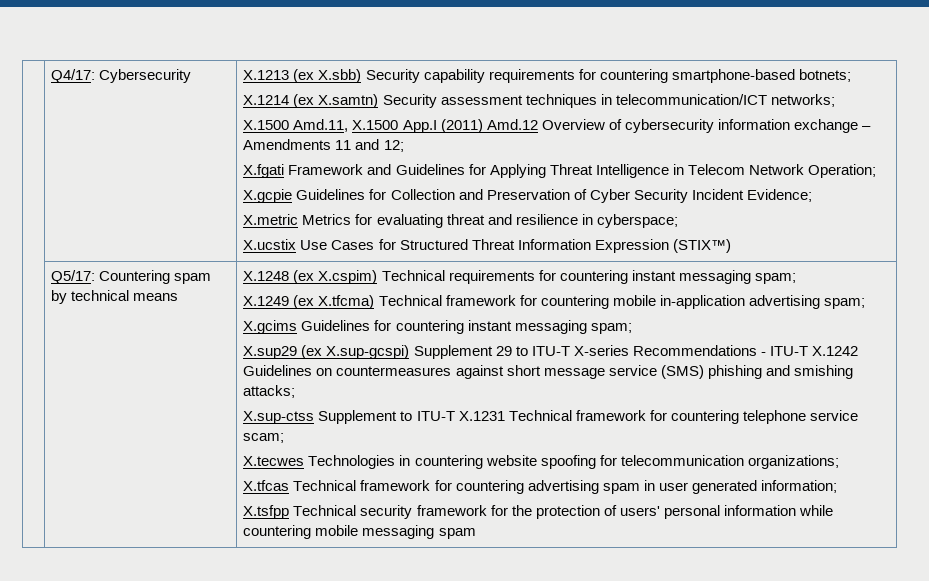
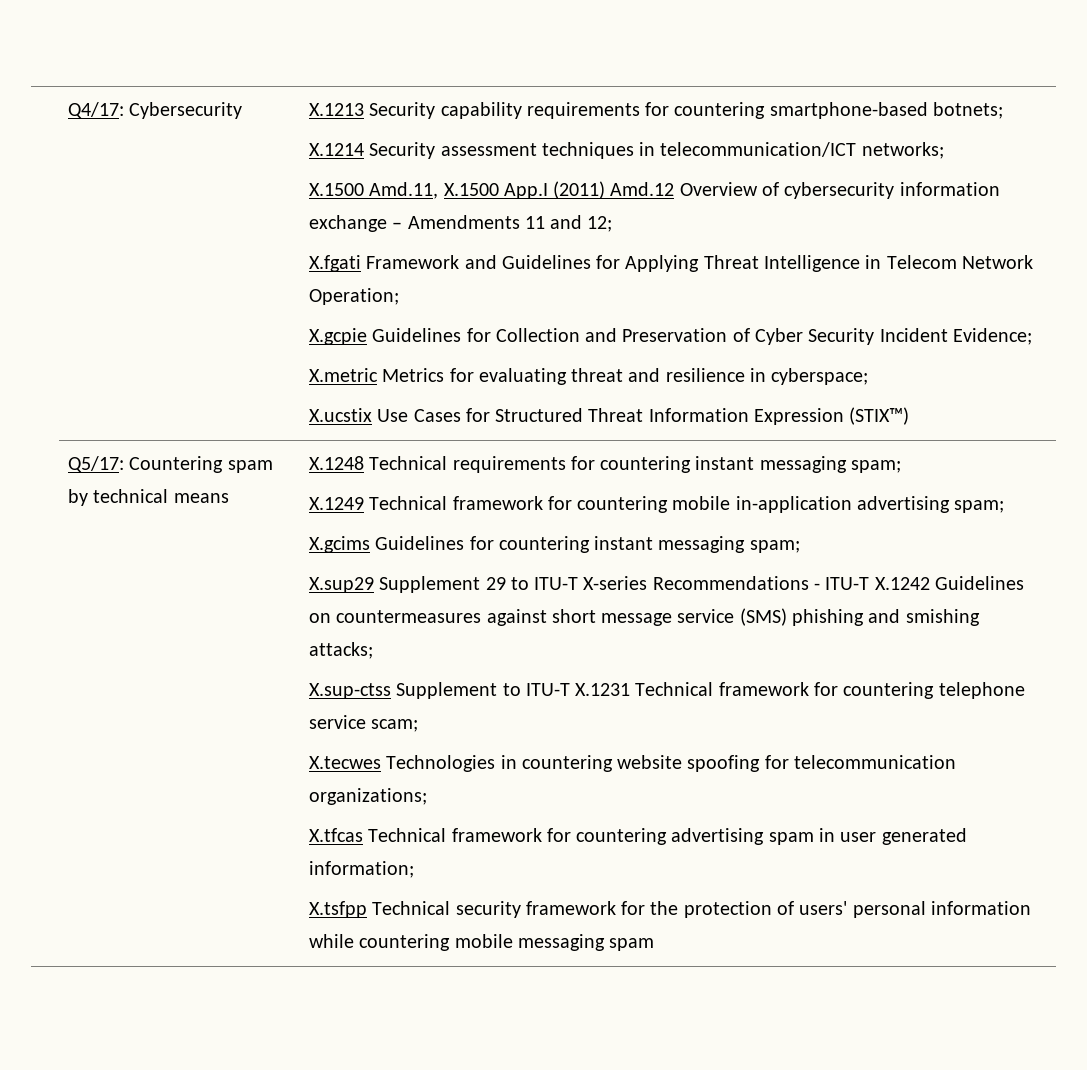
[293,69,362,83] (ex X.sbb) -> (365, 109) none
[293,94,379,108] (ex X.samtn) -> (365, 149) none
[293,270,378,284] (ex X.cspim) -> (365, 463) none
[293,295,375,309] (ex X.tfcma) -> (365, 503) none
[301,345,410,359] (ex X.sup-gcspi) -> (375, 585) none

